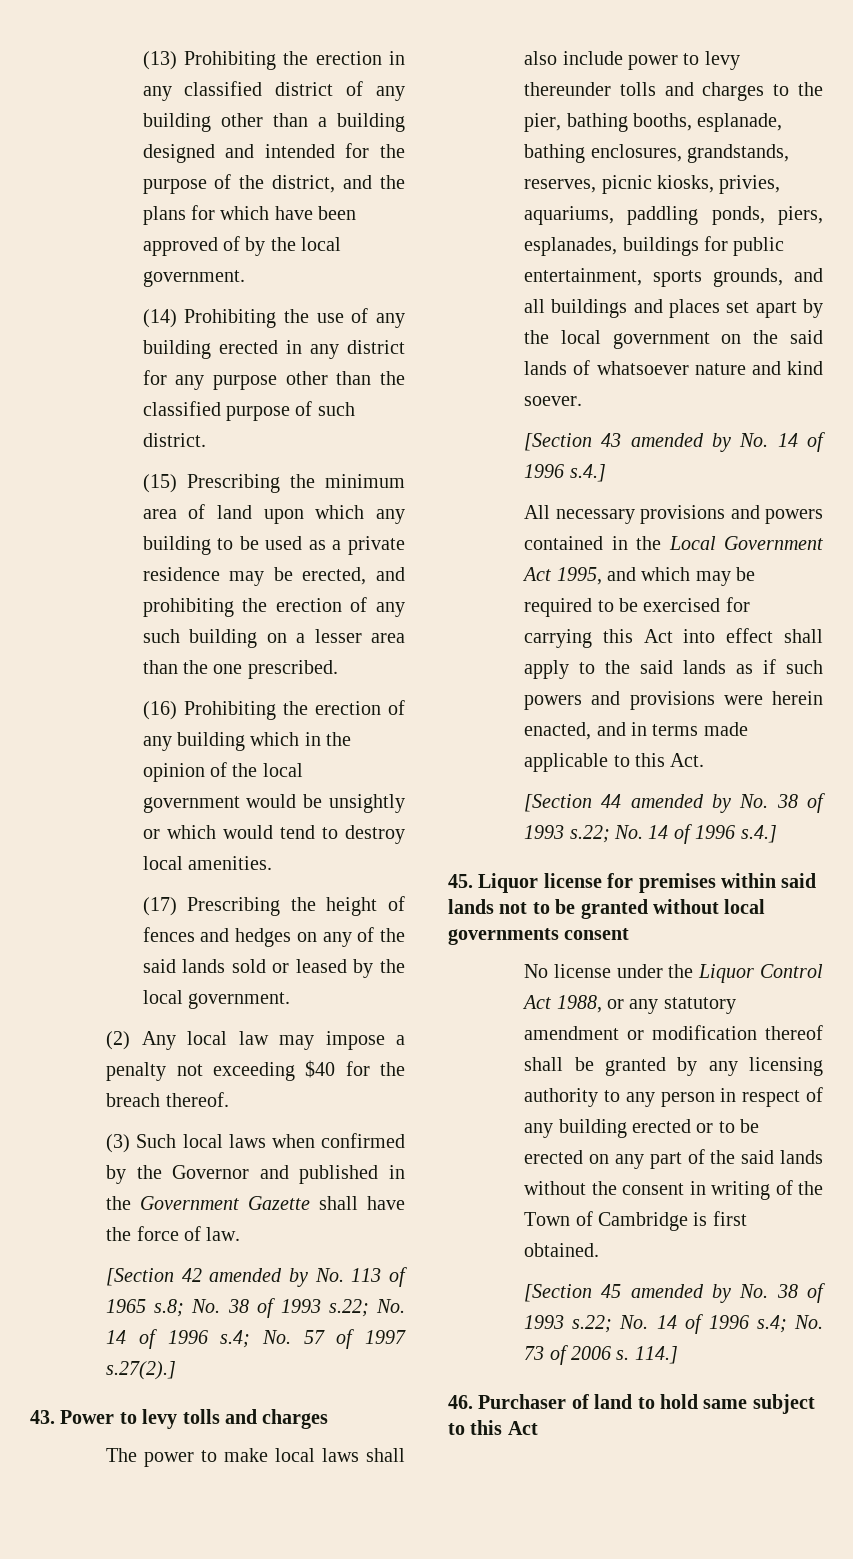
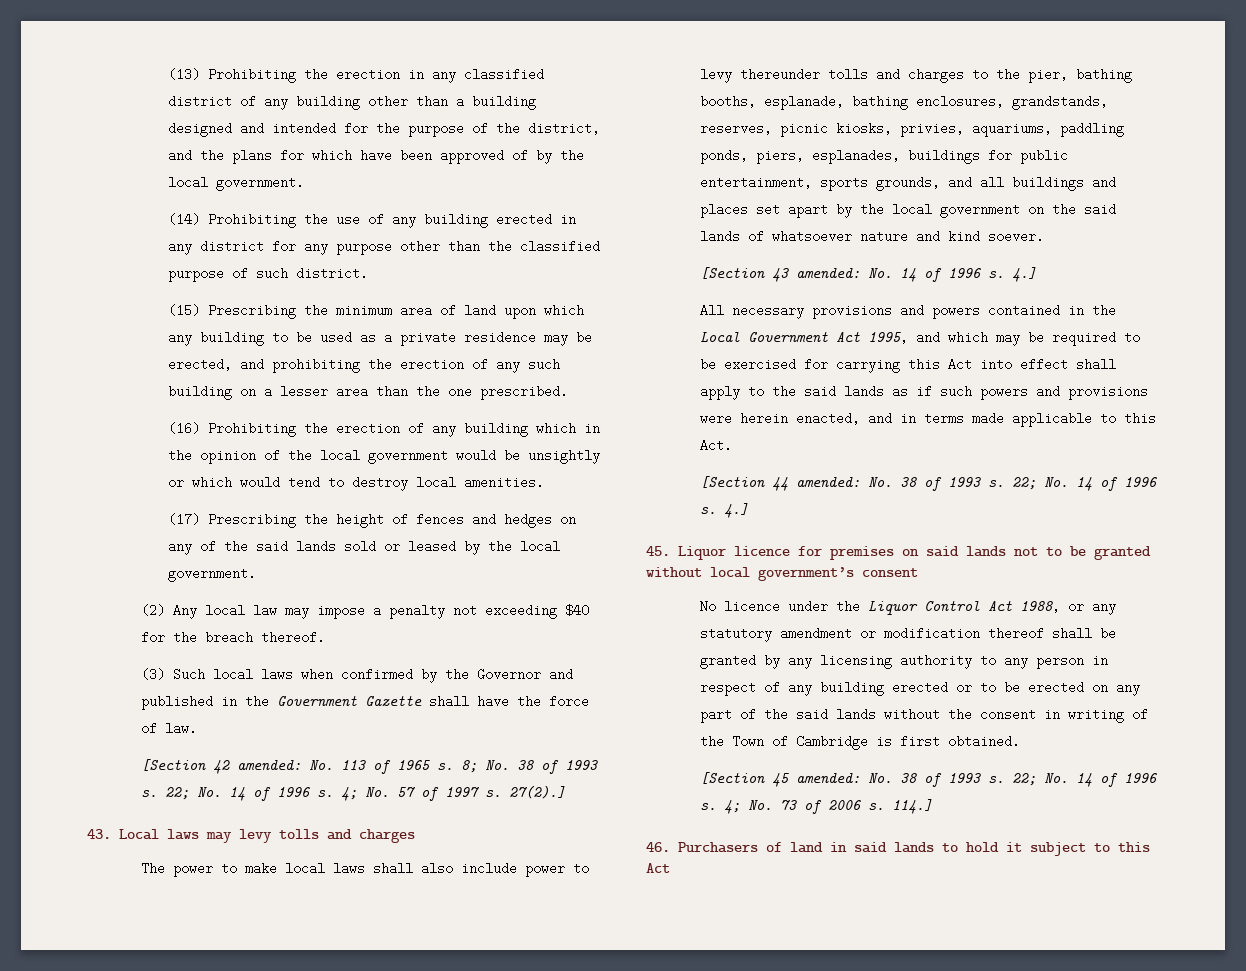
[209,1268,309,1287] amended by -> [236,760,301,770] amended:
[154,1298,405,1318] [106,1329,251,1349] s.8; No. 38 of 1993 s.22; No. 14 of 1996 s.4; -> [436,760,598,774] [140,787,357,801] s. 8; No. 38 of 1993 s. 22; No. 14 of 1996 s. 4;
[106,1361,177,1380] s.27(2).] -> [484,785,565,799] s. 27(2).]
[60,1410,137,1424] Power to -> [119,829,232,843] Local laws may
[630,432,826,452] [524,464,606,482] amended by No. 14 of 1996 s.4.] -> [795,267,1036,282] amended: No. 14 of 1996 s. 4.]
[630,793,826,813] [524,824,777,844] amended by No. 38 of 1993 s.22; No. 14 of 1996 s.4.] -> [795,477,1157,491] [699,503,748,518] amended: No. 38 of 1993 s. 22; No. 14 of 1996 s. 4.]
[543,873,602,888] license -> [734,546,790,556] licence
[721,873,776,888] within -> [902,548,919,556] on
[448,928,559,945] governments -> [758,567,854,581] government’s
[553,964,611,978] license -> [723,600,780,613] licence
[630,1283,826,1303] [524,1314,787,1334] amended by No. 38 of 1993 s.22; No. 14 of 1996 s.4; -> [795,773,1157,787] [699,800,740,814] amended: No. 38 of 1993 s. 22; No. 14 of 1996 s. 4;
[478,1394,633,1409] Purchaser of land -> [678,842,934,853] Purchasers of land in said lands
[703,1399,748,1409] same -> [1006,842,1022,852] it

